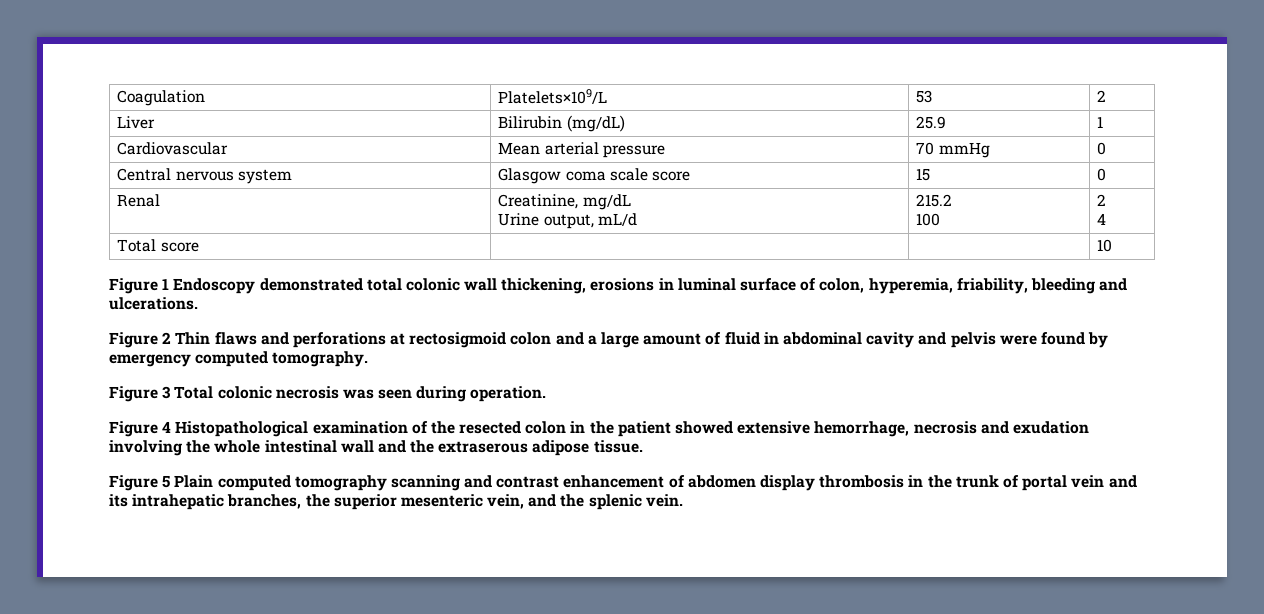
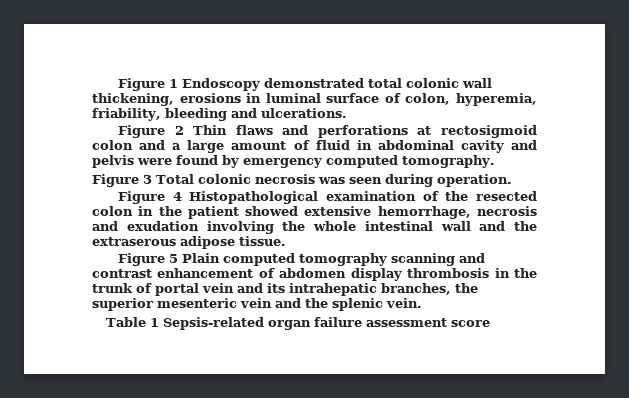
[117,90,206,106] [498,89,608,104] [916,90,933,103] [1097,90,1107,102] [117,116,156,129] [498,115,625,132] [916,116,947,129] [1097,116,1104,128] [117,142,229,155] [498,142,665,158] [916,142,990,158] [1097,142,1107,155] [117,168,292,184] [498,168,690,184] [916,168,931,181] [1097,168,1107,181] [117,194,161,207] [498,194,631,210] [498,213,637,229] [916,194,953,207] [916,213,941,226] [1097,194,1107,206] [1097,213,1107,225] [117,239,199,252] [1097,239,1113,252] Coagulation | Platelets×109/L | 53 | 2 // Liver | Bilirubin (mg/dL) | 25.9 | 1 // Cardiovascular | Mean arterial pressure | 70 mmHg | 0 // Central nervous system | Glasgow coma scale score | 15 | 0 // Renal | Creatinine, mg/dL // Urine output, mL/d | 215.2 // 100 | 2 // 4 // Total score | | | 10 // -> (117, 84) none
[487,494,525,509] vein, -> [240,298,272,308] vein
(683, 500) none -> [105,317,490,330] // Table 1 Sepsis-related organ failure assessment score

